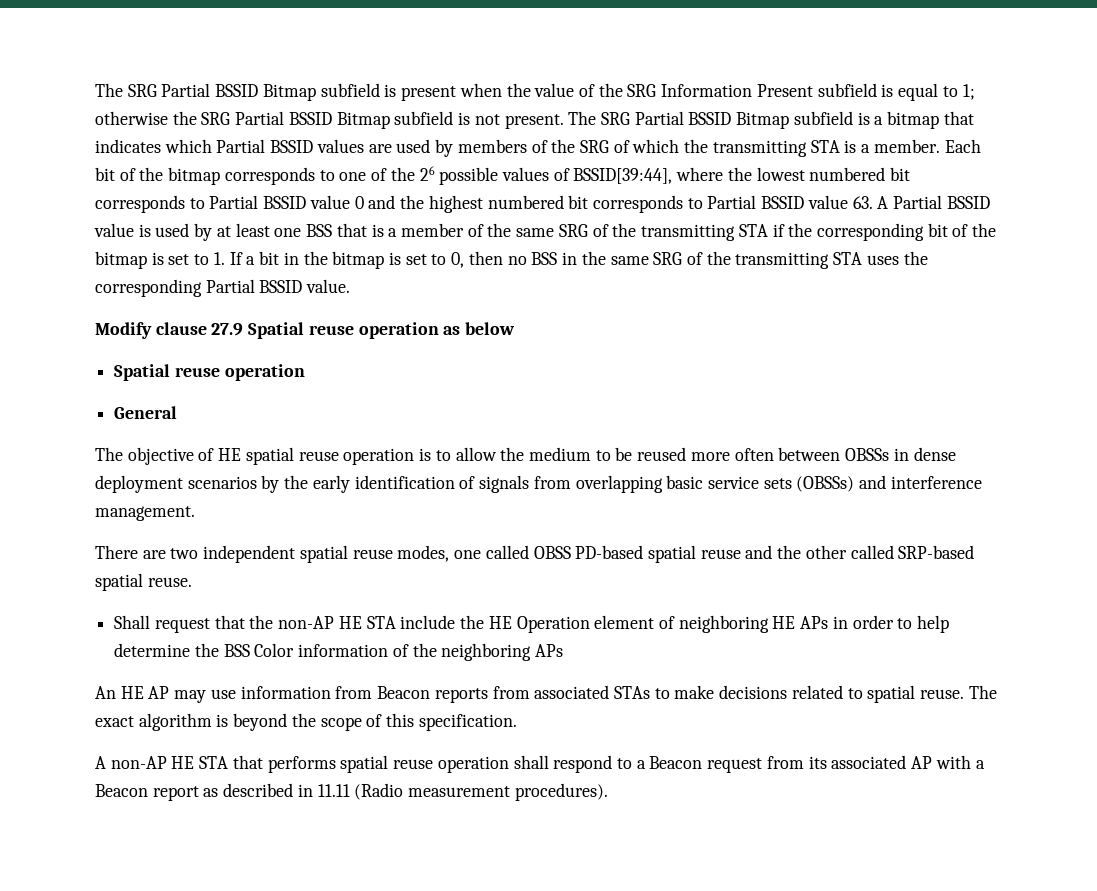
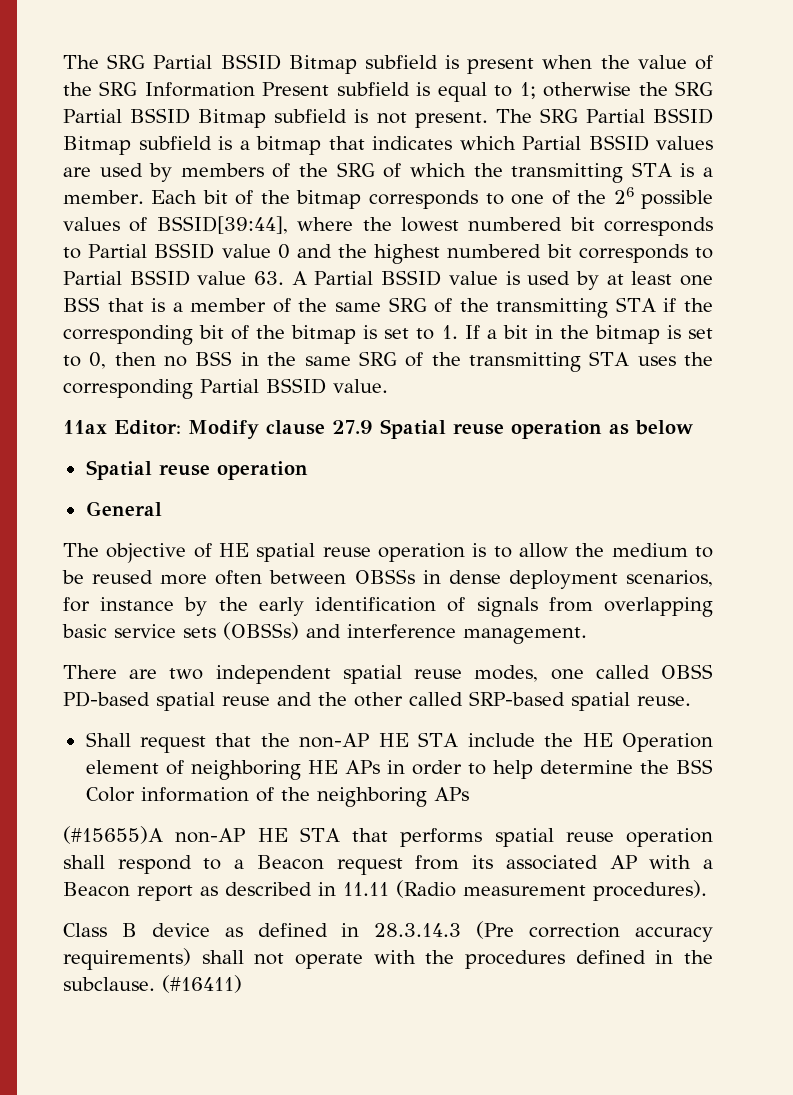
(351, 286) none -> [63,420,181,435] 11ax Editor:
[187,476,257,489] scenarios -> [625,570,713,587] [63,597,175,612] scenarios, for instance
[95,685,997,703] [95,713,517,731] [95,756,106,769] An HE AP may use information from Beacon reports from associated STAs to make decisions related to spatial reuse. The exact algorithm is beyond the scope of this specification. // A -> [63,826,163,844] (#15655)A
(608, 792) none -> [63,921,714,942] [63,948,713,970] [63,975,242,993] // Class B device as defined in 28.3.14.3 (Pre correction accuracy requirements) shall not operate with the procedures defined in the subclause. (#16411)

